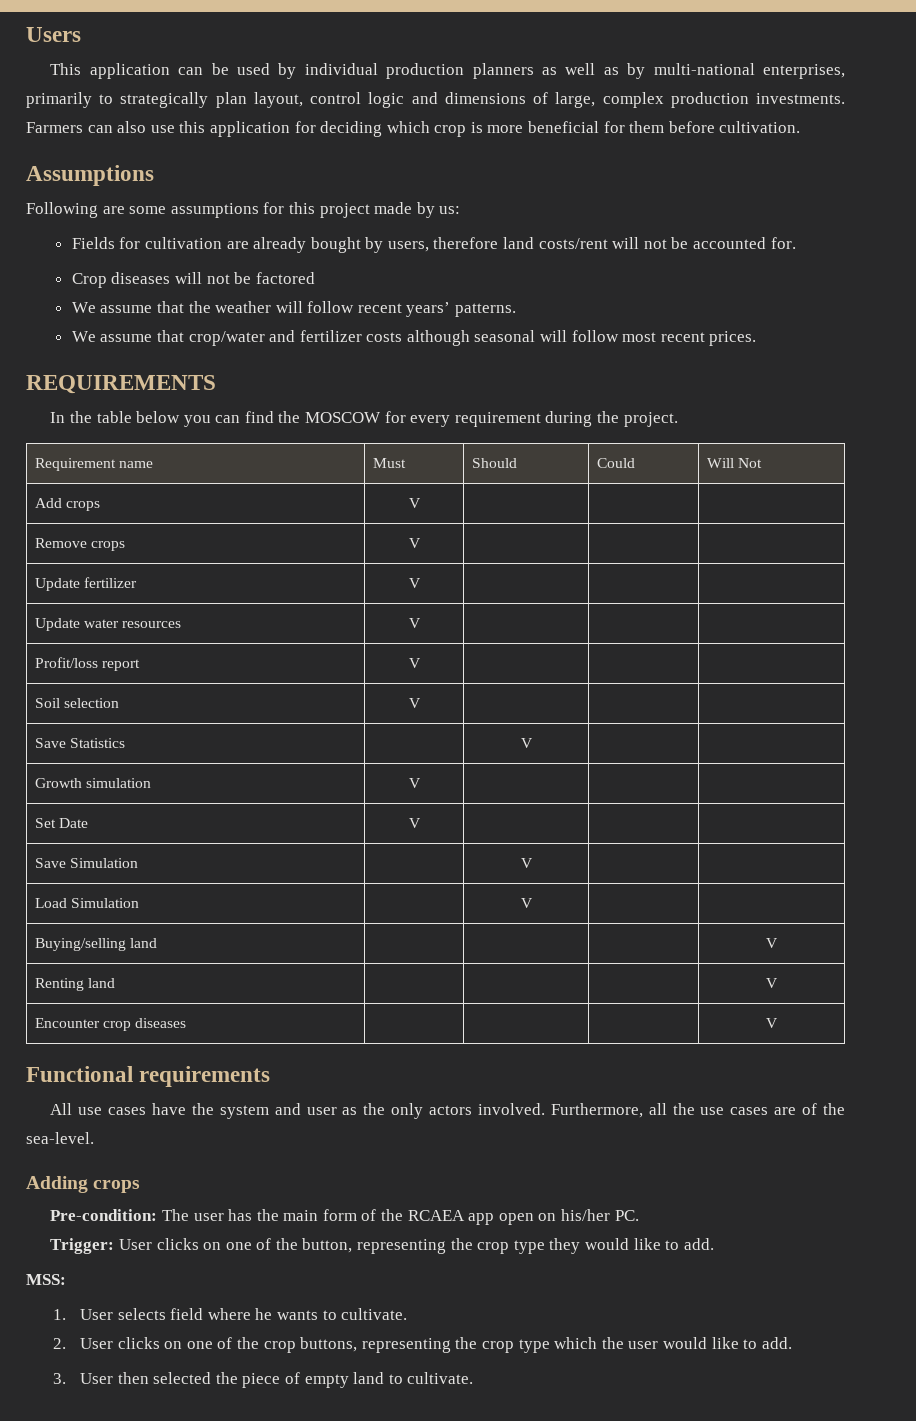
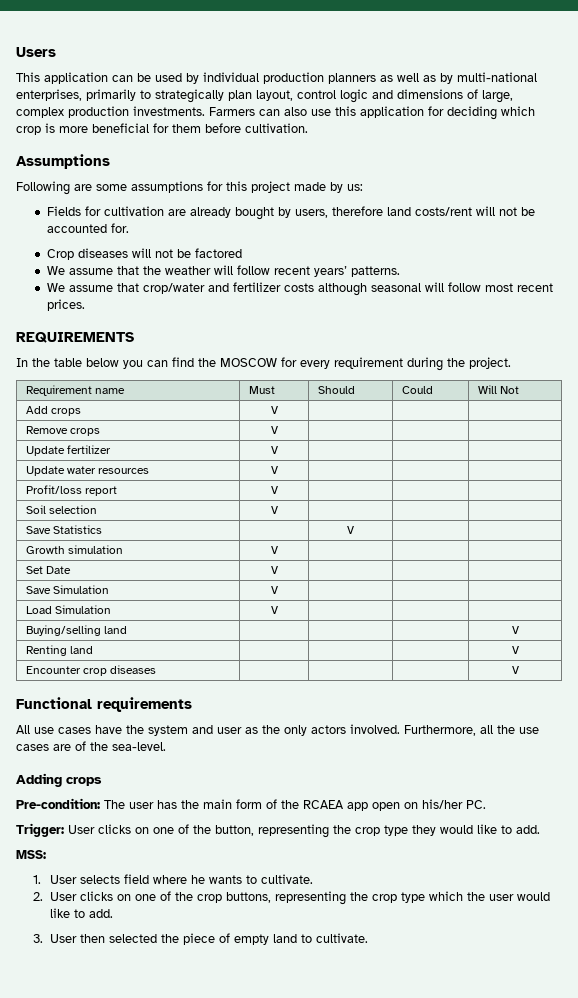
[520,858,533,868] | V -> [270,586,278,594] V |
[520,898,533,908] | V -> [270,606,278,614] V |

